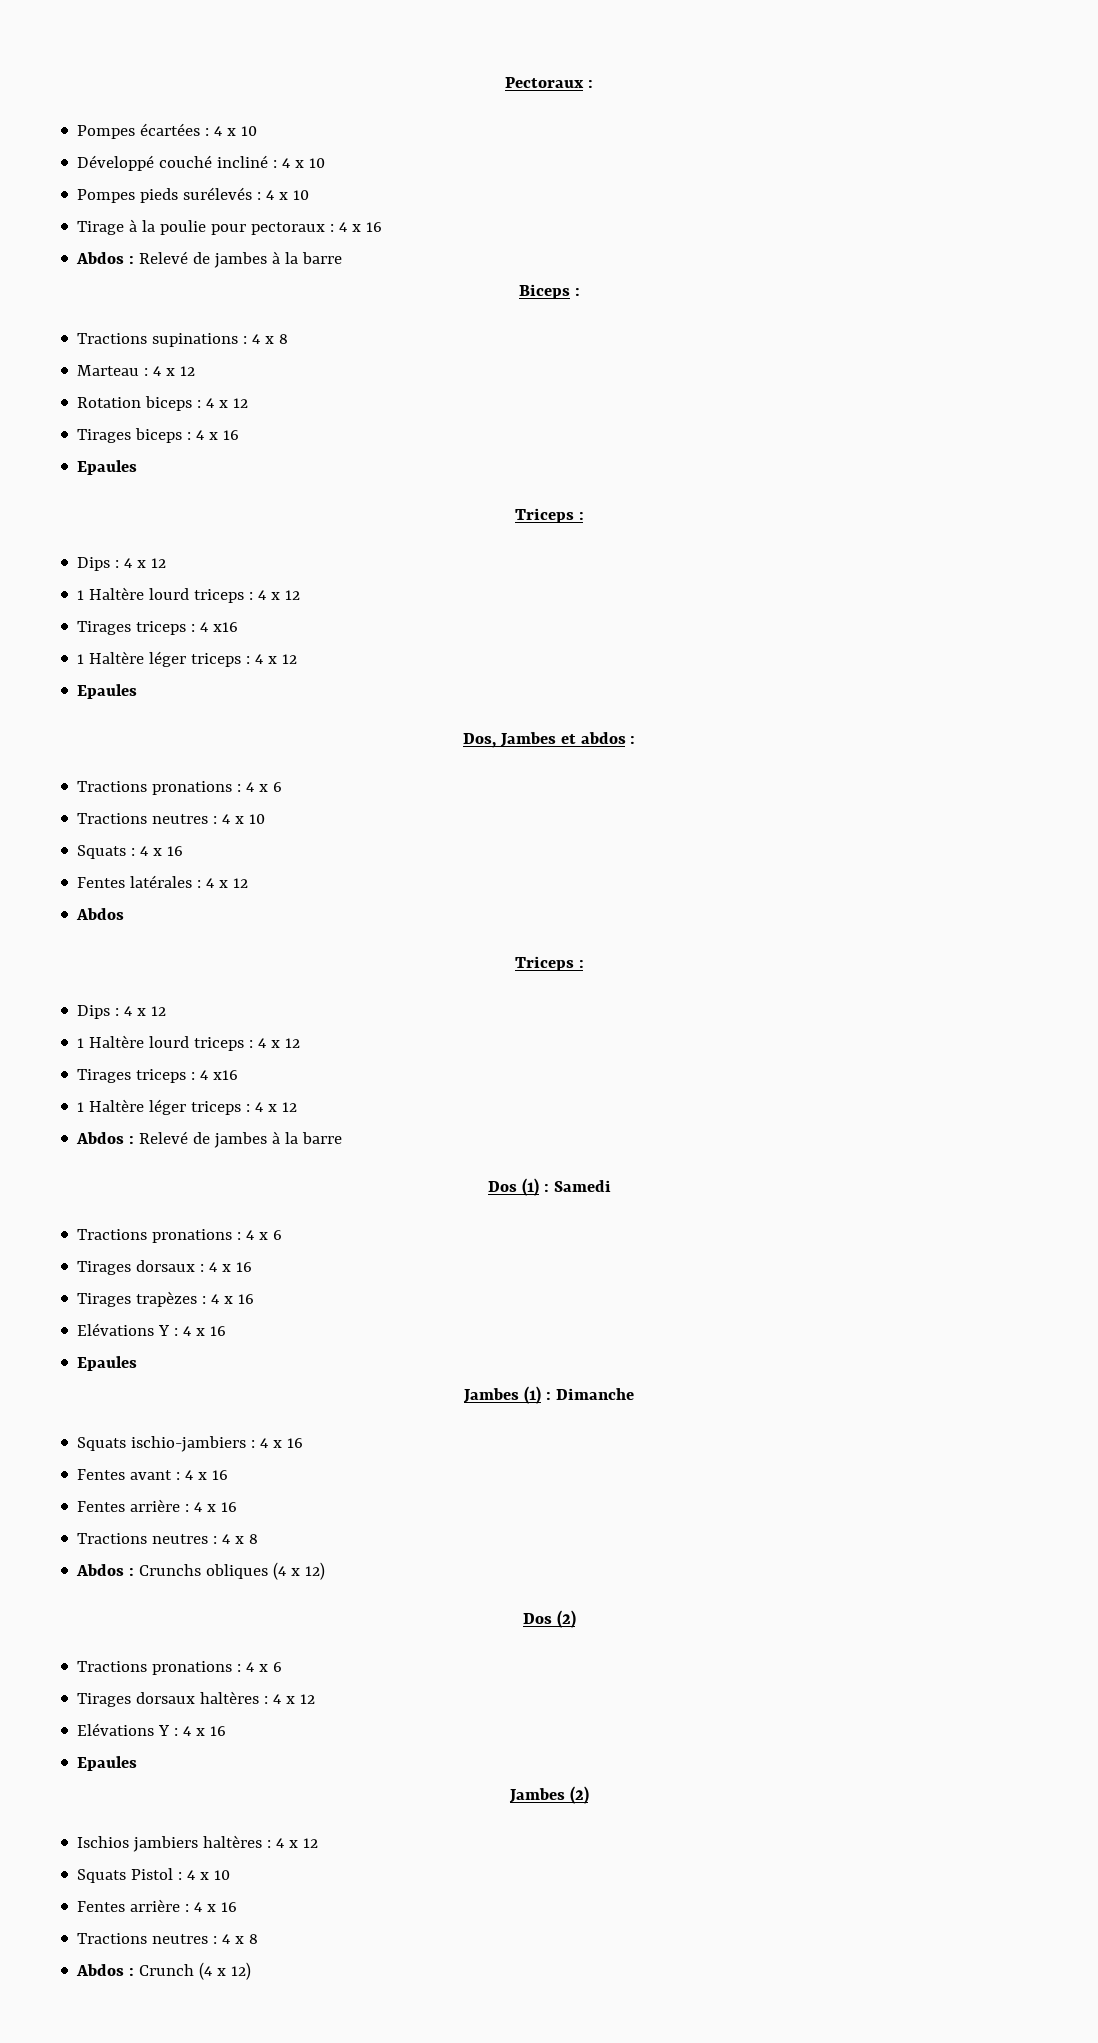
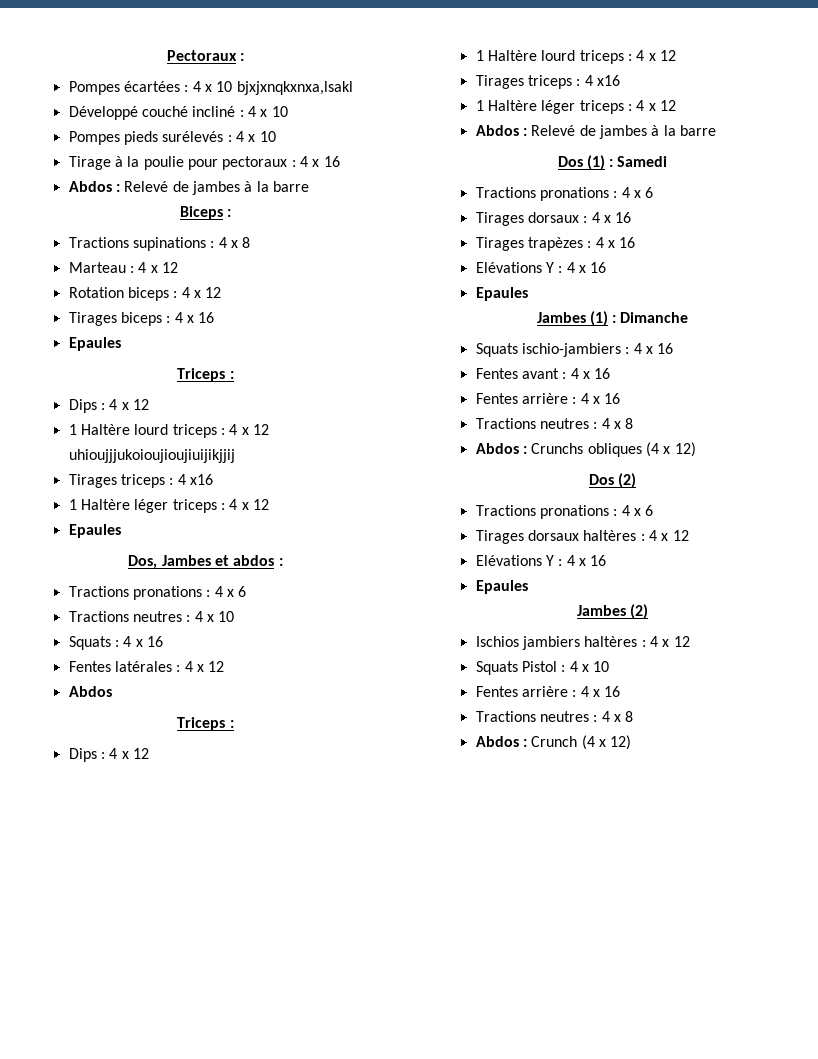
(258, 131) none -> [236,81,353,95] bjxjxnqkxnxa,lsakl
(301, 595) none -> [68,449,235,463] uhioujjjukoioujioujiuijikjjij

